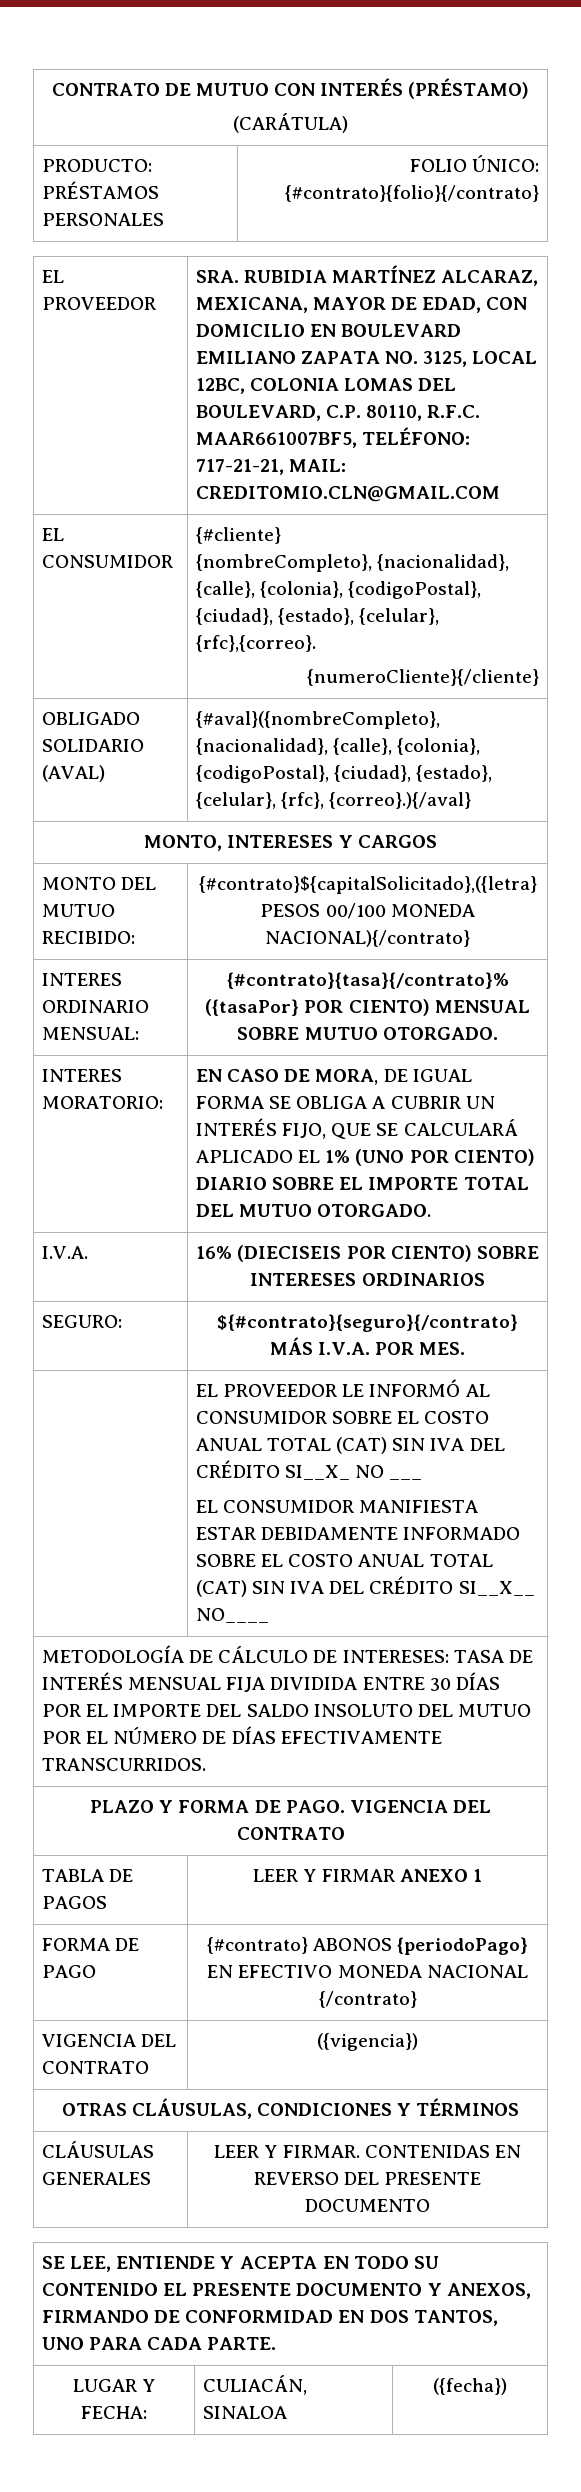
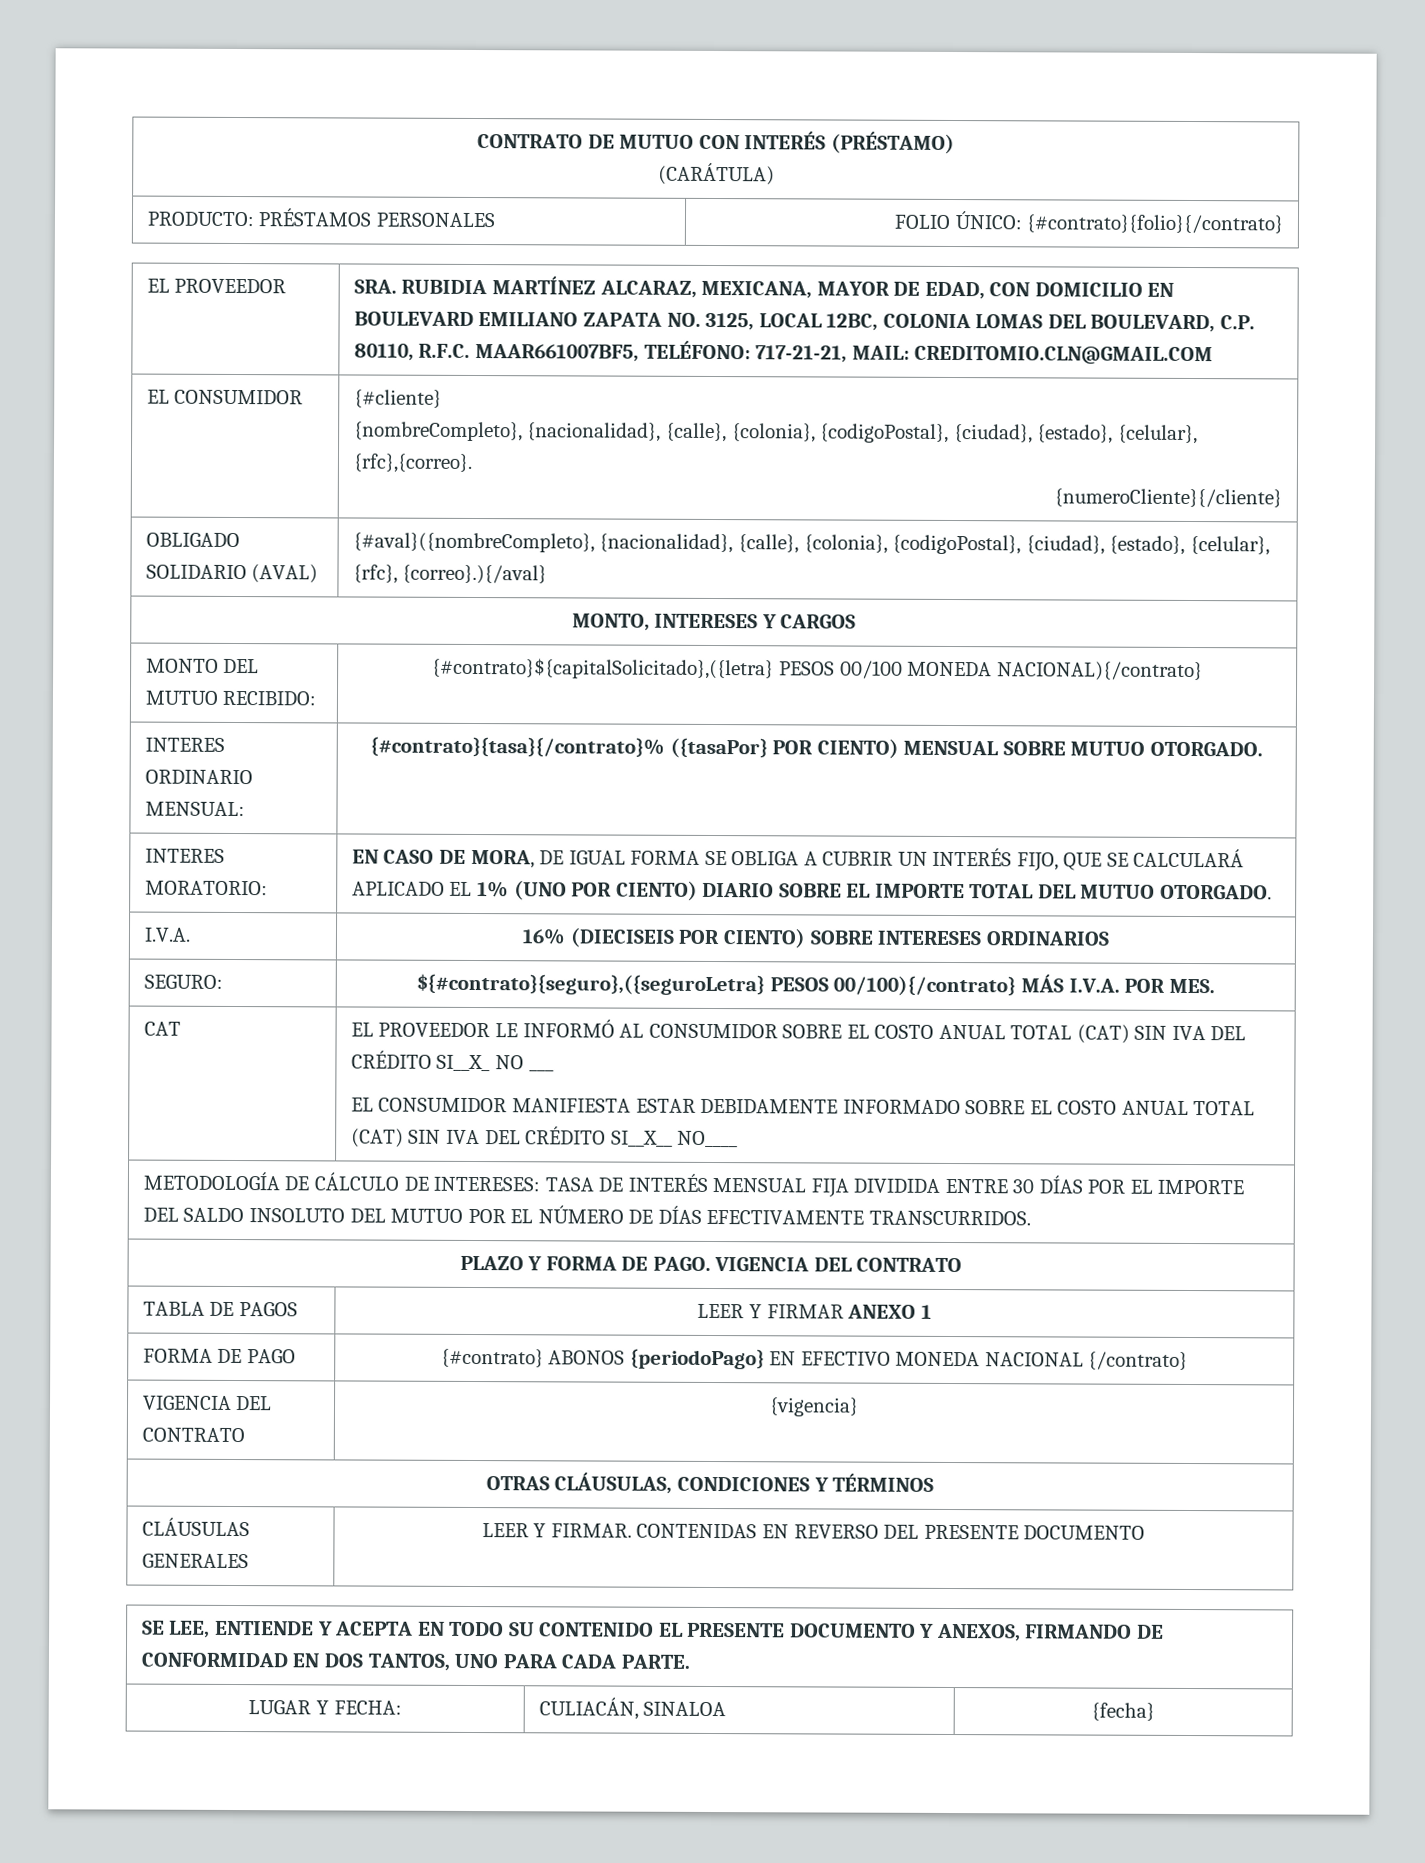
[217,1314,518,1332] ${#contrato}{seguro}{/contrato} -> [416,973,1017,997] ${#contrato}{seguro},({seguroLetra} PESOS 00/100){/contrato}
(466, 1348) none -> [143,1021,181,1036] CAT
[316,2033,418,2051] ({vigencia}) -> [769,1397,859,1417] {vigencia}
[433,2378,507,2395] ({fecha}) -> [1091,1702,1155,1721] {fecha}

